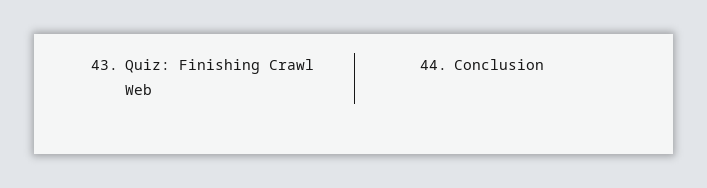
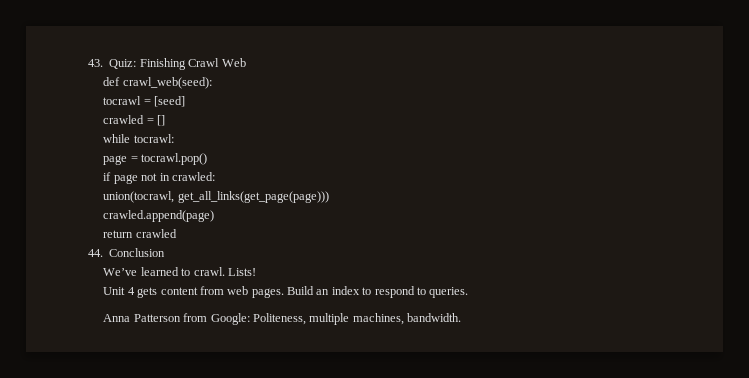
[419,59,544,70] 44. Conclusion -> [103,77,212,89] [103,96,186,107] [103,115,166,126] [103,134,174,143] [103,153,208,165] [103,172,215,184] [103,191,329,203] [103,210,215,222] [103,229,177,238] [88,248,166,257] [103,267,256,276] [103,286,469,298] [103,313,462,325] def crawl_web(seed): // tocrawl = [seed] // crawled = [] // while tocrawl: // page = tocrawl.pop() // if page not in crawled: // union(tocrawl, get_all_links(get_page(page))) // crawled.append(page) // return crawled // 44. Conclusion // We’ve learned to crawl. Lists! // Unit 4 gets content from web pages. Build an index to respond to queries. // Anna Patterson from Google: Politeness, multiple machines, bandwidth.

